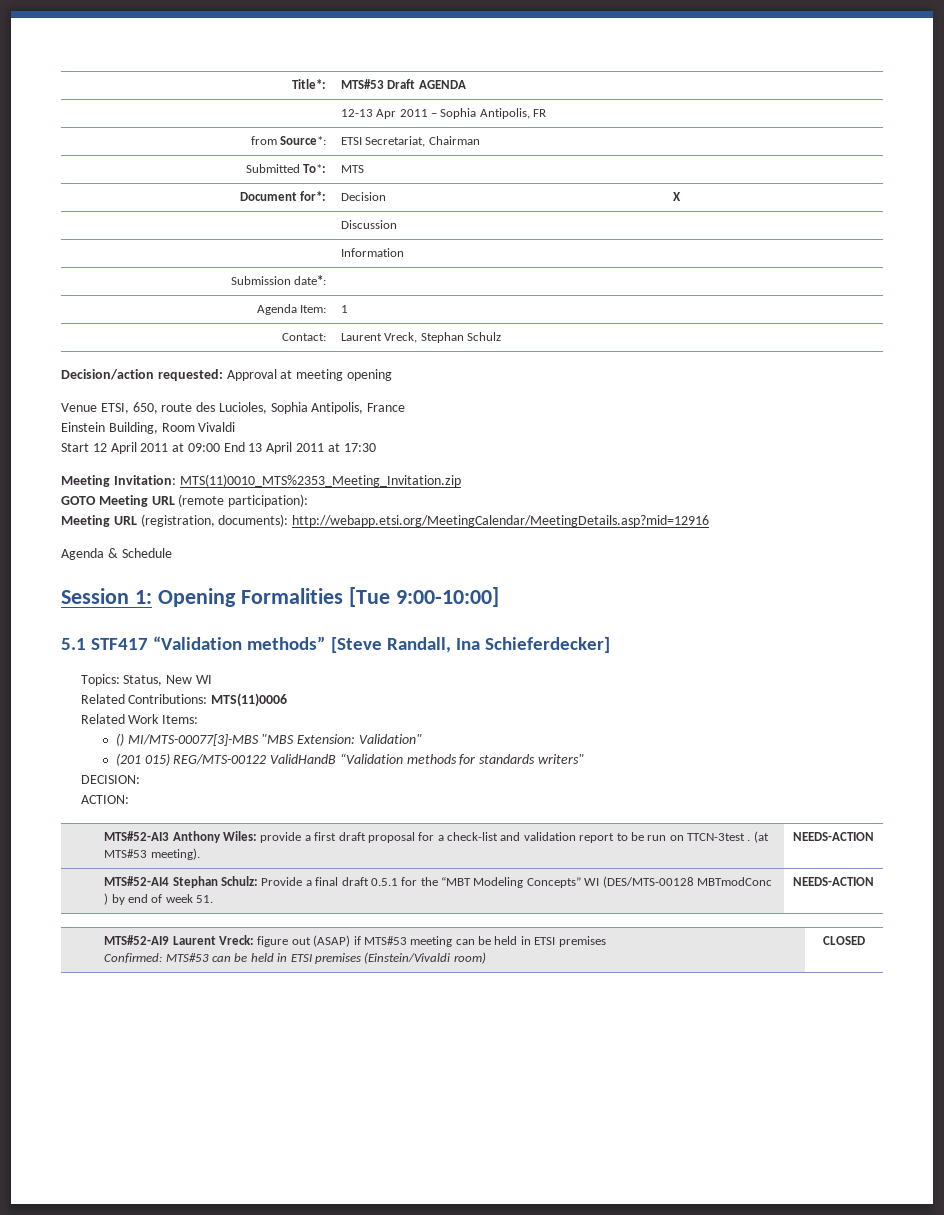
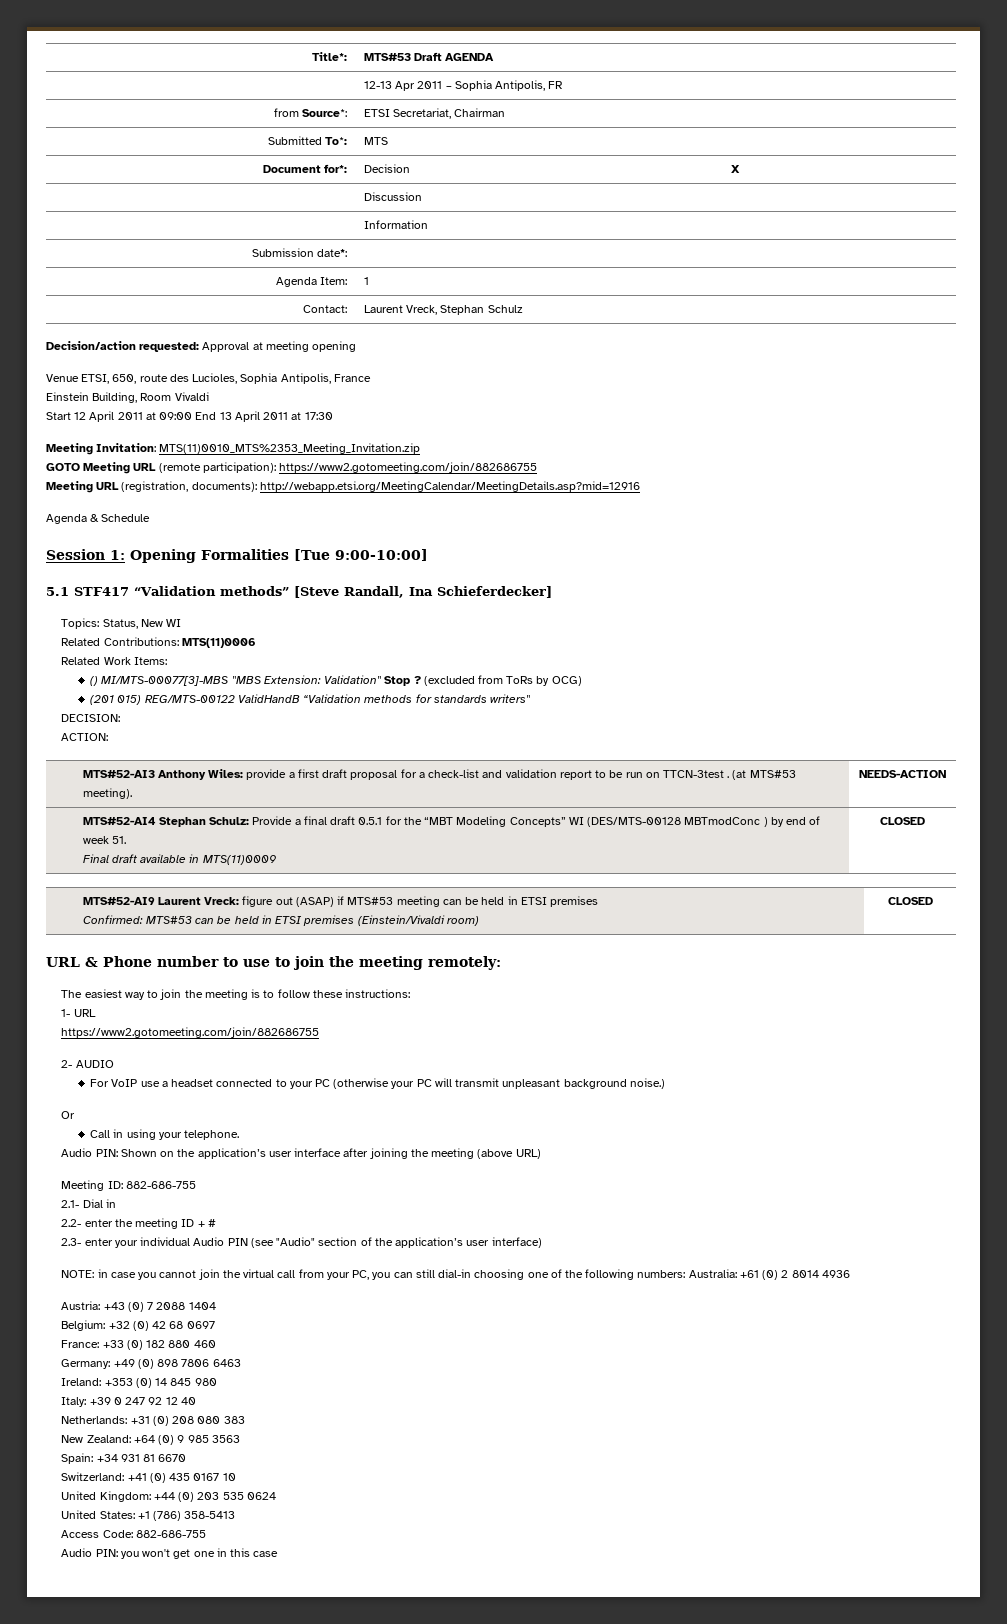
(309, 500) none -> [279,462,538,473] https://www2.gotomeeting.com/join/882686755
(422, 739) none -> [384,675,582,686] Stop ? (excluded from ToRs by OCG)
[793,877,874,886] | NEEDS-ACTION -> [82,854,276,865] [880,817,925,825] // Final draft available in MTS(11)0009 | CLOSED
(865, 940) none -> [46,956,501,970] [61,989,411,1000] [61,1009,96,1017] [61,1027,320,1038] [61,1060,114,1068] [90,1078,665,1089] [61,1111,76,1119] [90,1129,240,1140] [61,1148,541,1159] [61,1180,196,1191] [61,1199,116,1208] [61,1218,216,1229] [61,1237,542,1248] [61,1269,850,1280] [61,1301,216,1312] [61,1320,215,1331] [61,1340,216,1350] [61,1359,241,1369] [61,1378,217,1388] [61,1397,196,1407] [61,1416,245,1426] [61,1435,240,1445] [61,1453,187,1464] [61,1472,236,1483] [61,1491,276,1502] [61,1510,236,1521] [61,1530,206,1538] [61,1548,279,1559] // URL & Phone number to use to join the meeting remotely: // The easiest way to join the meeting is to follow these instructions: // 1- URL // https://www2.gotomeeting.com/join/882686755 // 2- AUDIO // For VoIP use a headset connected to your PC (otherwise your PC will transmit unpleasant background noise.) // Or // Call in using your telephone. // Audio PIN: Shown on the application’s user interface after joining the meeting (above URL) // Meeting ID: 882-686-755 // 2.1- Dial in // 2.2- enter the meeting ID + # // 2.3- enter your individual Audio PIN (see "Audio" section of the application’s user interface) // NOTE: in case you cannot join the virtual call from your PC, you can still dial-in choosing one of the following numbers: Australia: +61 (0) 2 8014 4936 // Austria: +43 (0) 7 2088 1404 // Belgium: +32 (0) 42 68 0697 // France: +33 (0) 182 880 460 // Germany: +49 (0) 898 7806 6463 // Ireland: +353 (0) 14 845 980 // Italy: +39 0 247 92 12 40 // Netherlands: +31 (0) 208 080 383 // New Zealand: +64 (0) 9 985 3563 // Spain: +34 931 81 6670 // Switzerland: +41 (0) 435 0167 10 // United Kingdom: +44 (0) 203 535 0624 // United States: +1 (786) 358-5413 // Access Code: 882-686-755 // Audio PIN: you won't get one in this case

